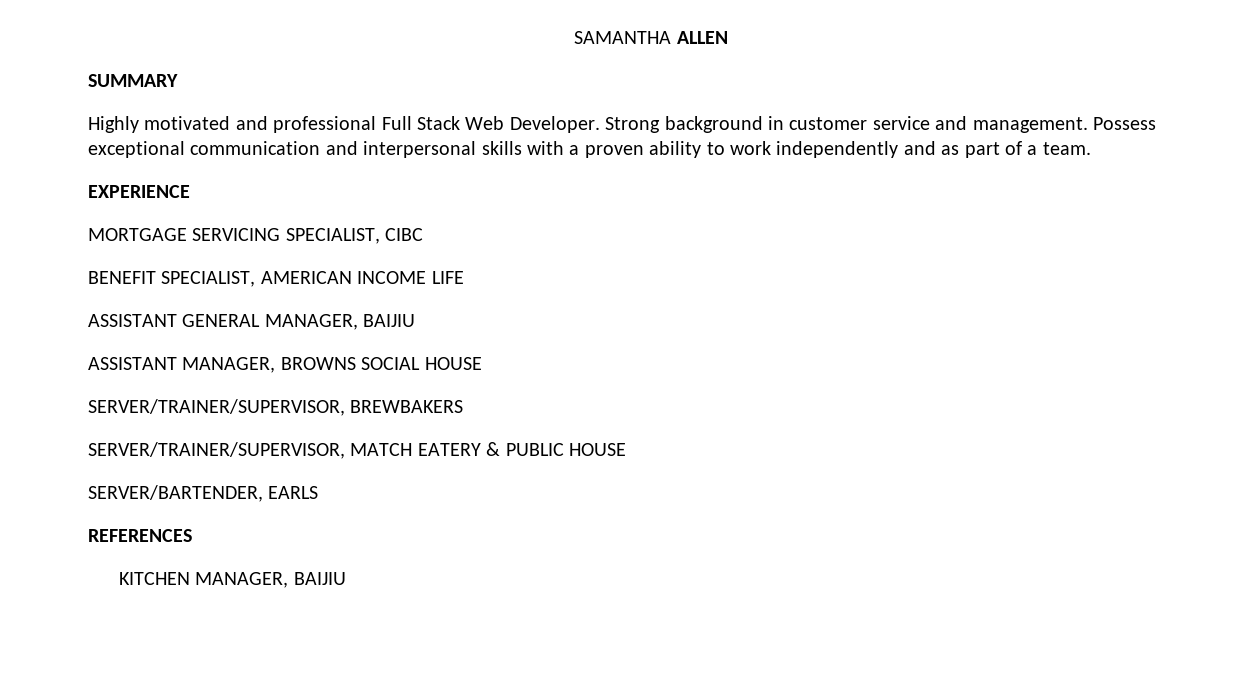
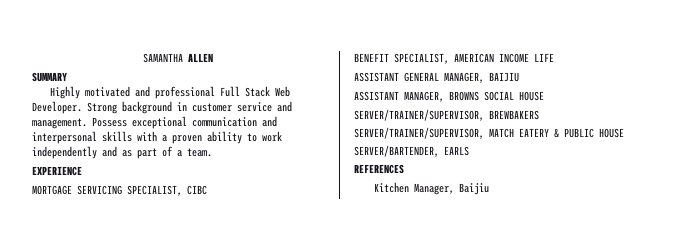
[118,572,346,588] KITCHEN MANAGER, BAIJIU -> [374,182,490,195] Kitchen Manager, Baijiu

